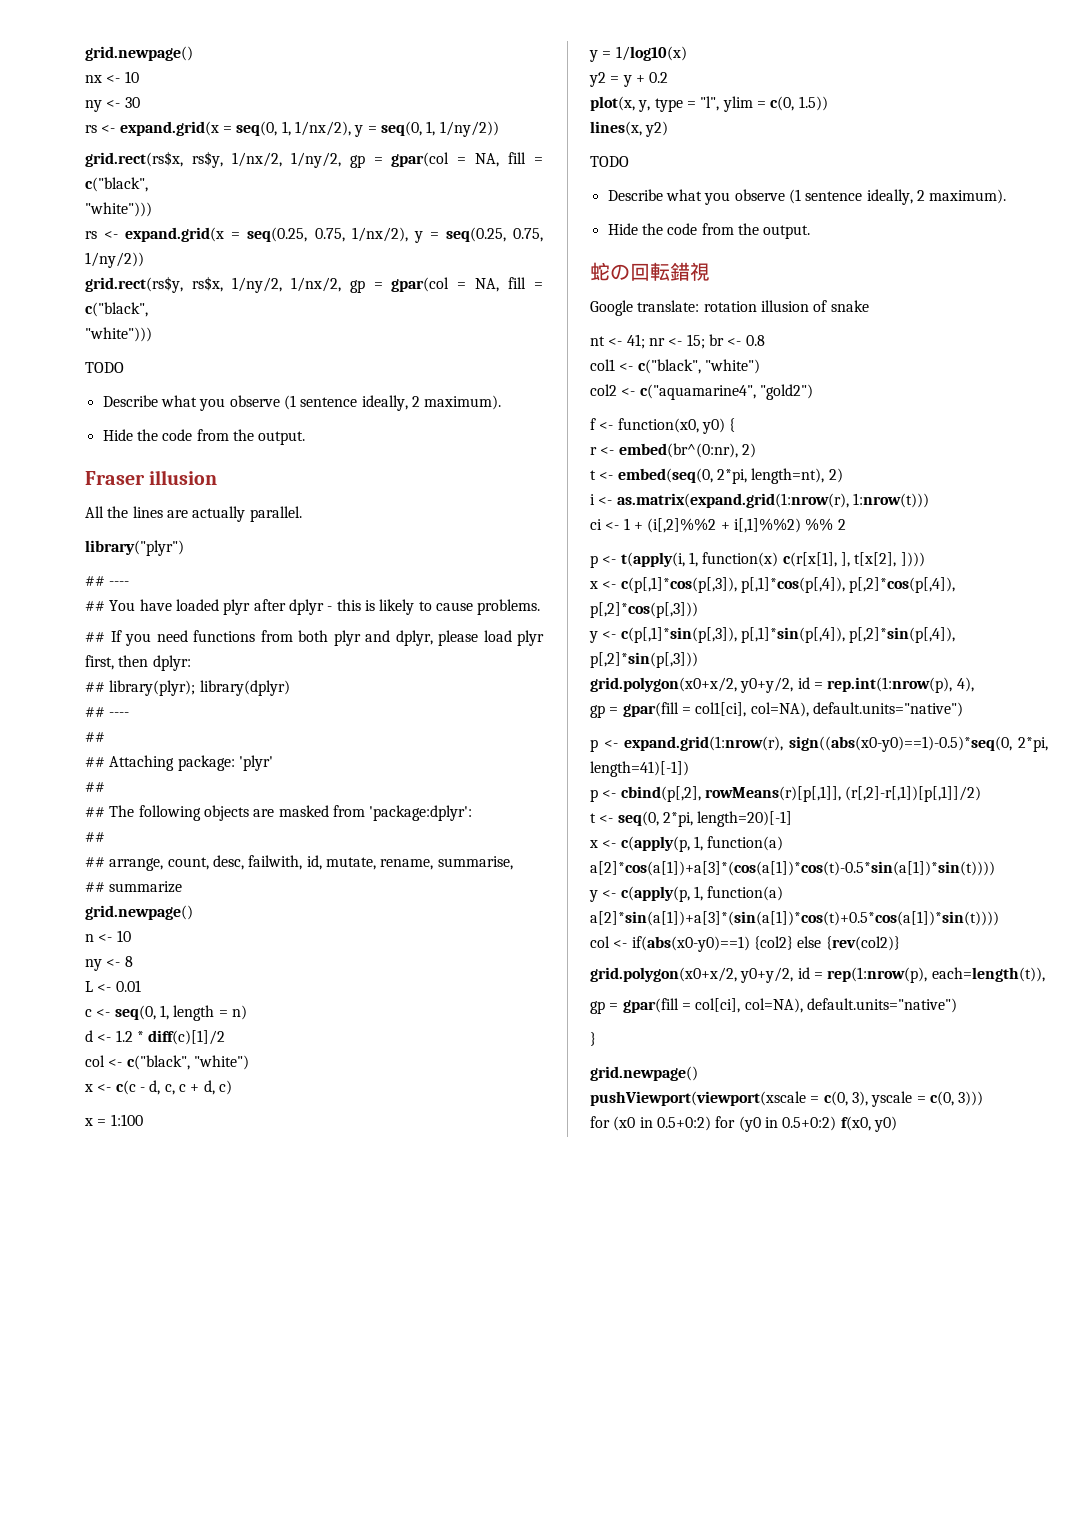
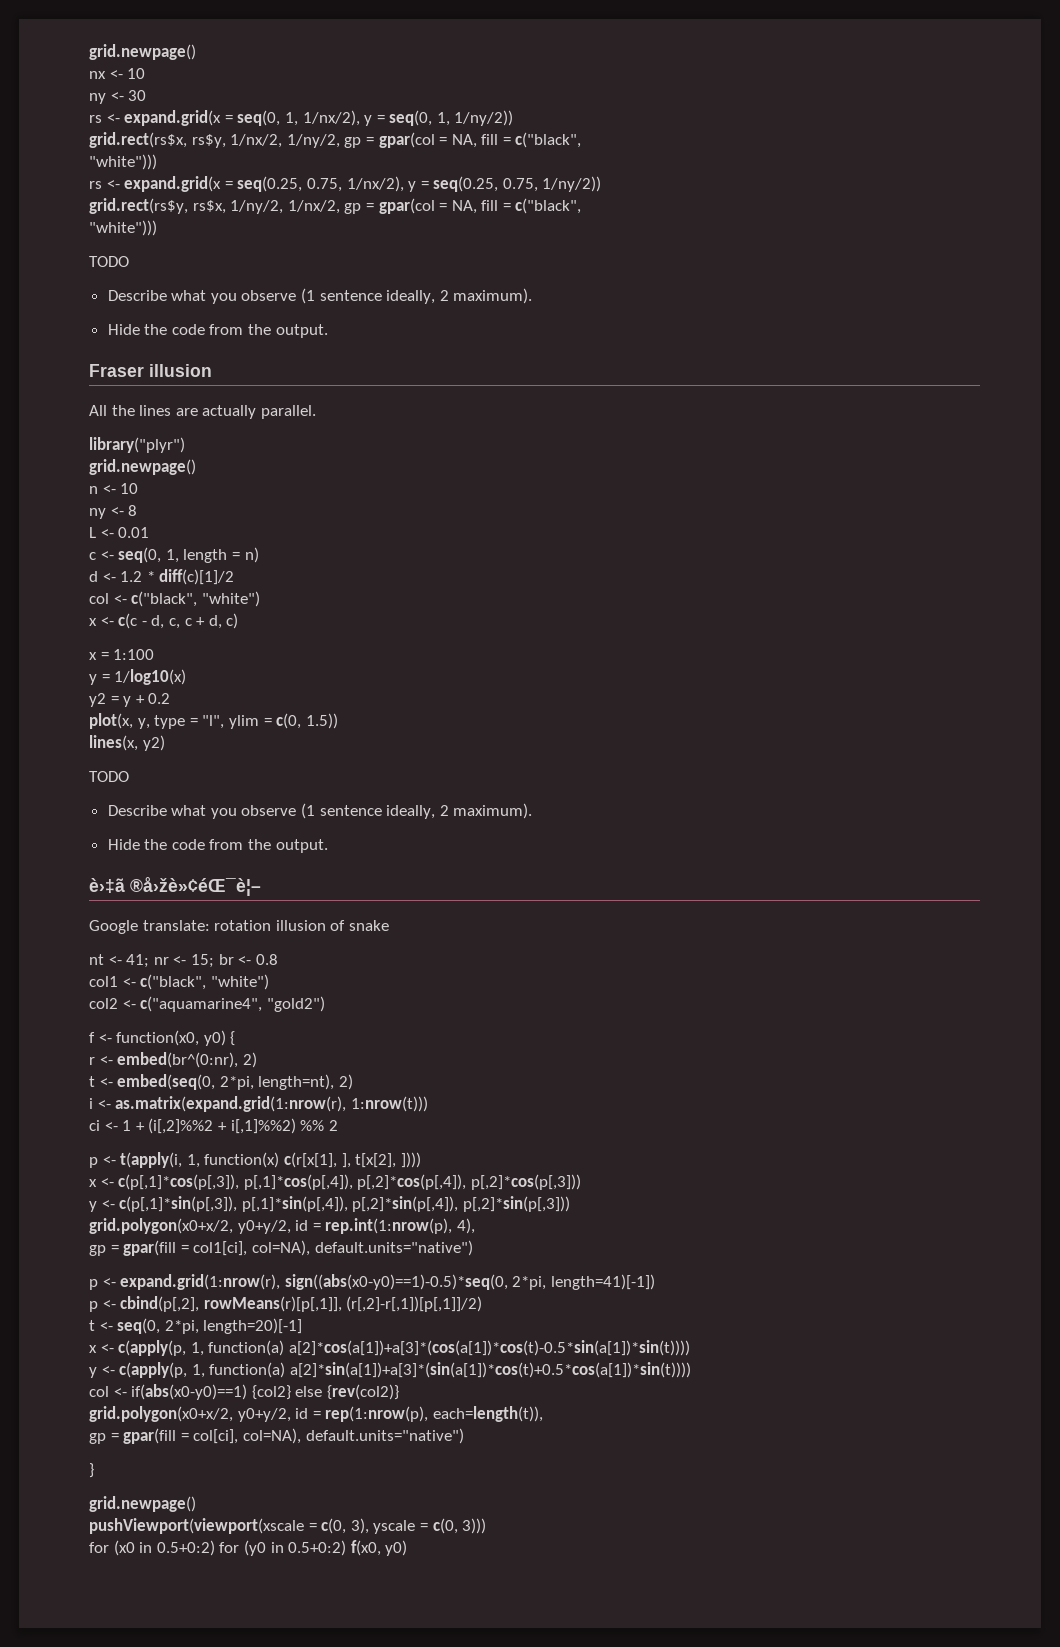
[85,576,130,586] [85,599,541,615] [85,630,544,646] [85,655,191,671] [85,680,290,696] [85,707,130,717] [85,732,105,742] [85,755,273,771] [85,782,105,792] [85,805,473,821] [85,832,105,842] [85,855,513,871] [85,881,183,893] // ## ---- // ## You have loaded plyr after dplyr - this is likely to cause problems. // ## If you need functions from both plyr and dplyr, please load plyr first, then dplyr: // ## library(plyr); library(dplyr) // ## ---- // ## // ## Attaching package: 'plyr' // ## // ## The following objects are masked from 'package:dplyr': // ## // ## arrange, count, desc, failwith, id, mutate, rename, summarise, // ## summarize -> (185, 445) none
[590,262,710,281] 蛇の回転錯視 -> [89,877,261,896] è›‡ã ®å›žè»¢éŒ¯è¦–

